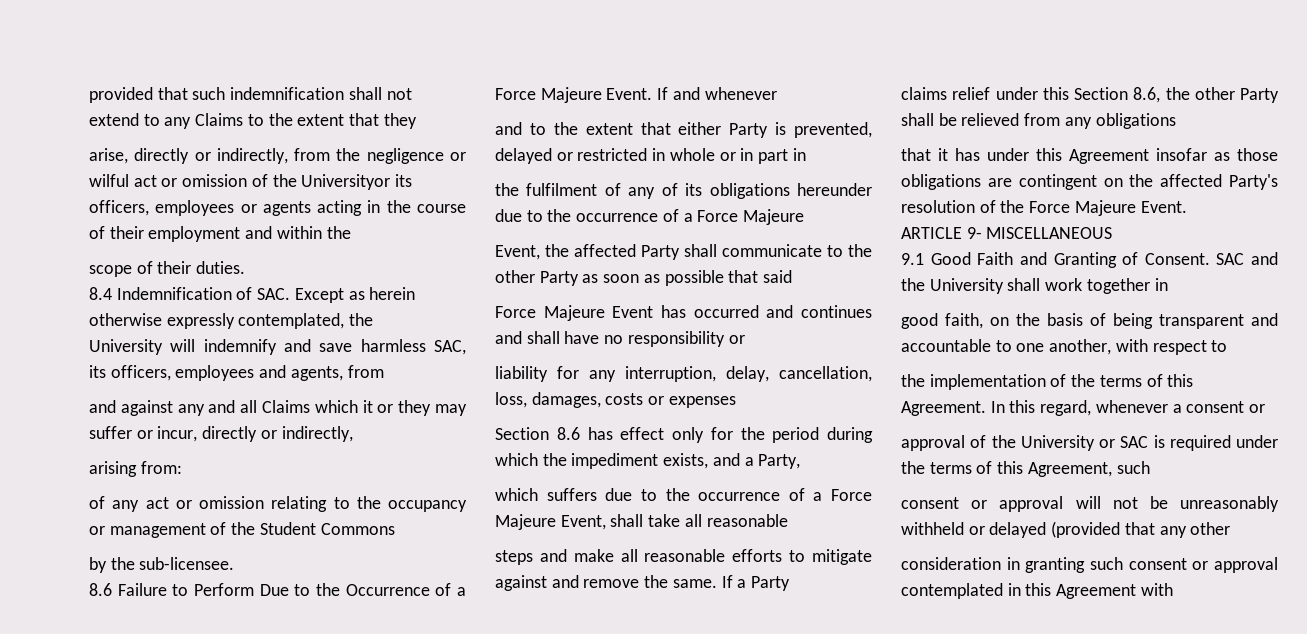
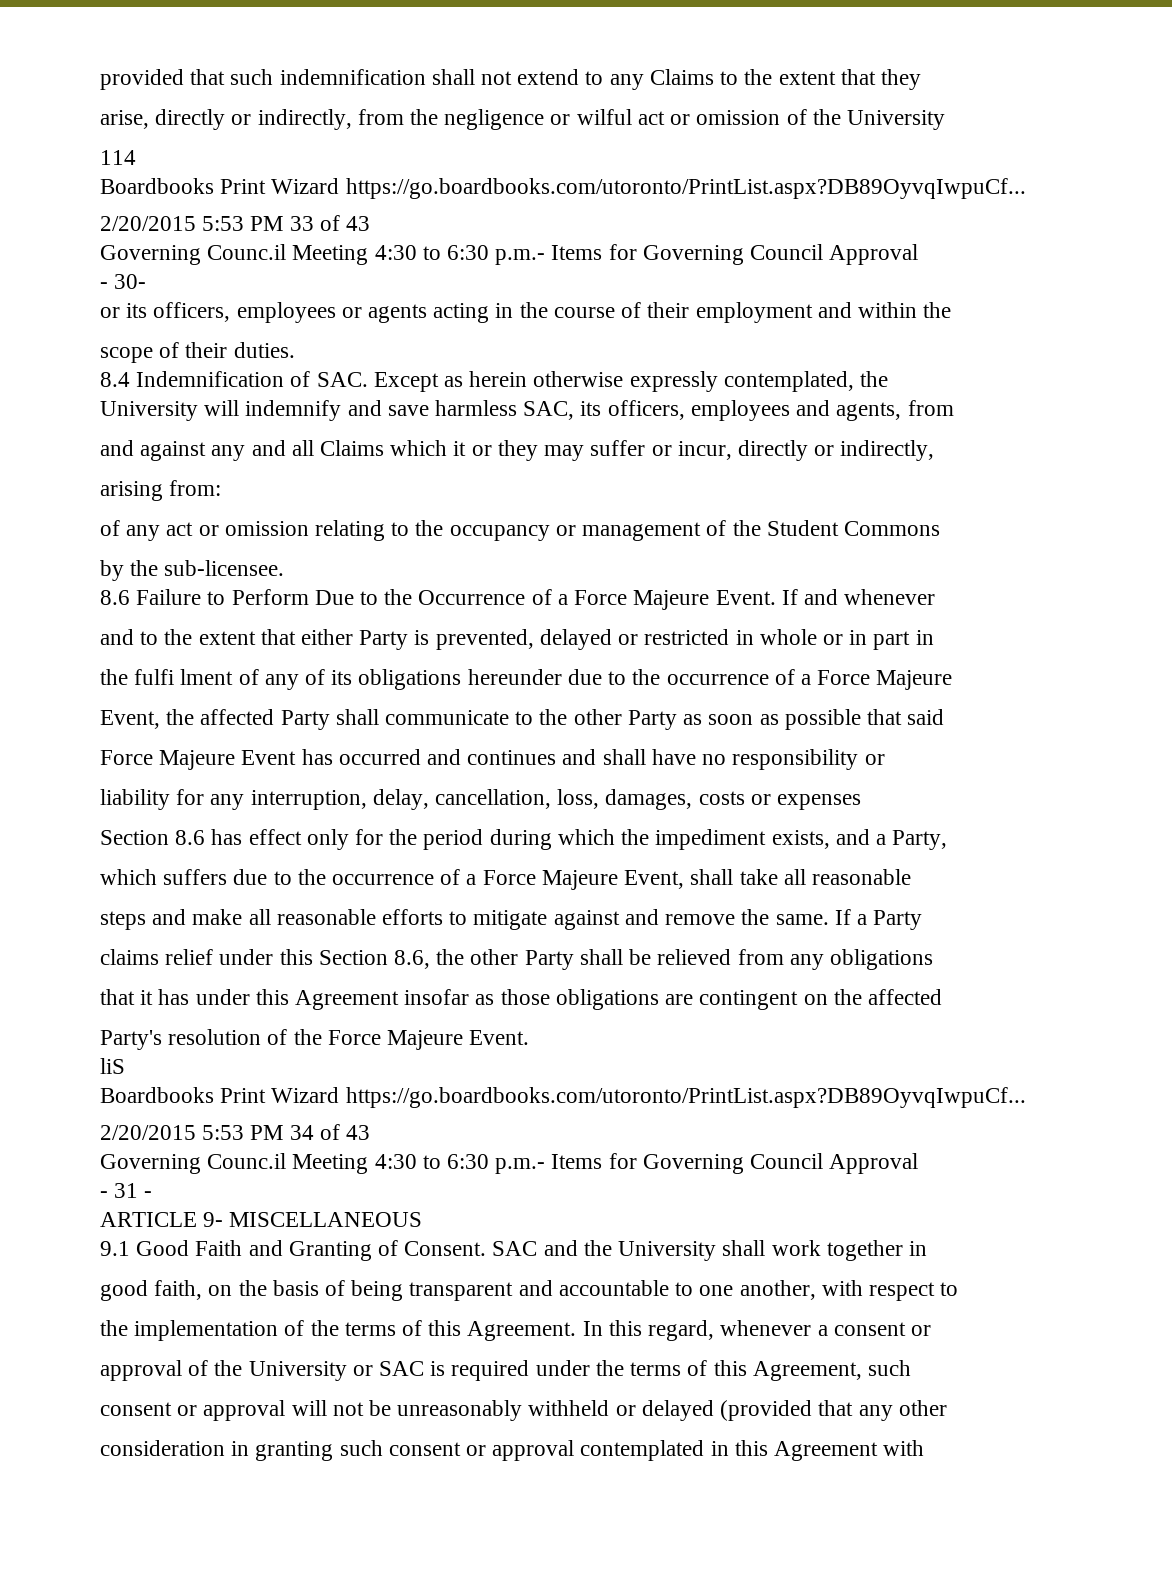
[301,174,391,190] Universityor -> [846,110,945,130] [100,150,136,165] [100,178,1026,199] [100,215,371,231] [100,244,919,265] [100,274,147,289] [100,307,120,318] University // 114 // Boardbooks Print Wizard https://go.boardbooks.com/utoronto/PrintList.aspx?DB89OyvqIwpuCf... // 2/20/2015 5:53 PM 33 of 43 // Governing Counc.il Meeting 4:30 to 6:30 p.m.- Items for Governing Council Approval // - 30- // or
[526,183,598,196] fulfilment -> [134,669,234,685] fulfi lment
(1223, 180) none -> (942, 997) //
(1187, 207) none -> [100,1058,125,1074] [100,1087,1026,1108] [100,1124,371,1140] [100,1153,919,1174] [100,1183,153,1198] // liS // Boardbooks Print Wizard https://go.boardbooks.com/utoronto/PrintList.aspx?DB89OyvqIwpuCf... // 2/20/2015 5:53 PM 34 of 43 // Governing Counc.il Meeting 4:30 to 6:30 p.m.- Items for Governing Council Approval // - 31 -

